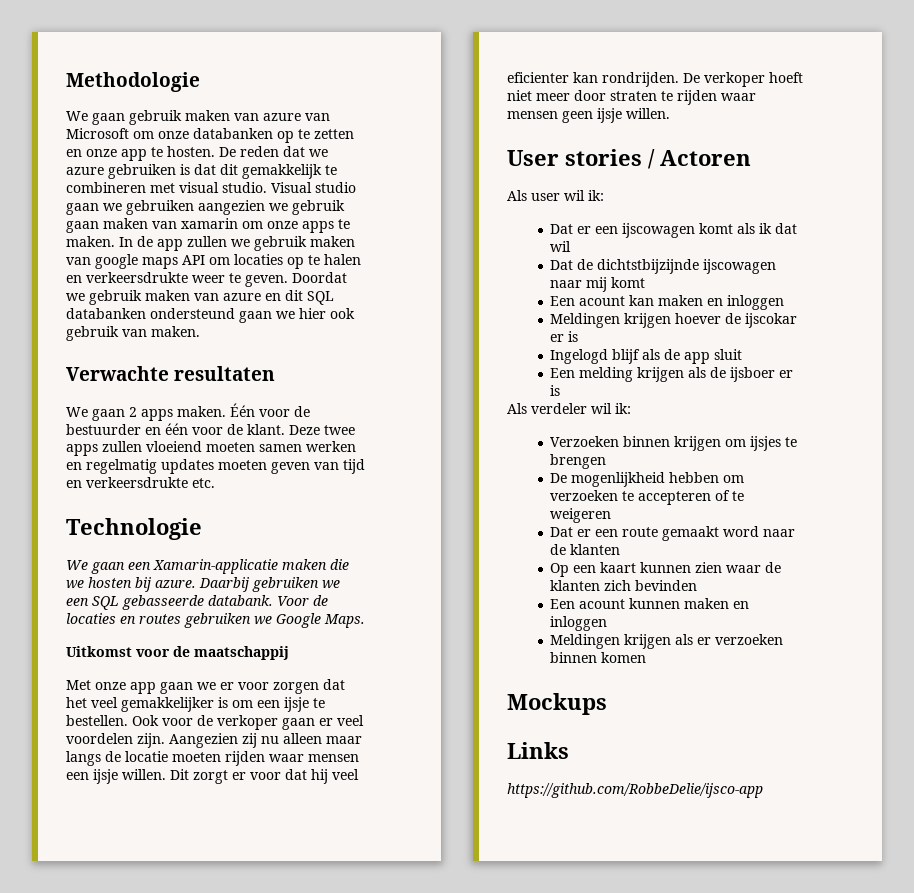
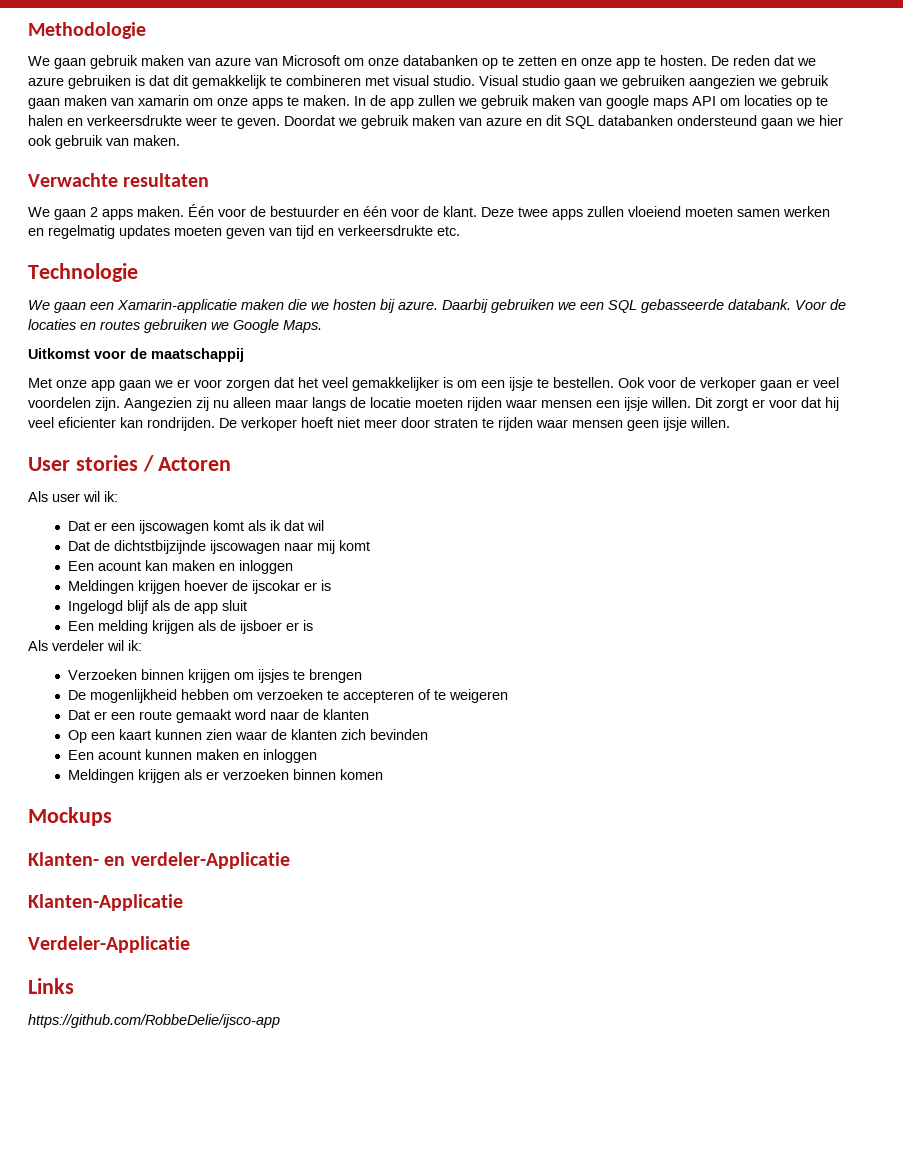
(607, 704) none -> [28,852,290,869] [28,894,183,911] [28,936,190,953] // Klanten- en verdeler-Applicatie // Klanten-Applicatie // Verdeler-Applicatie

